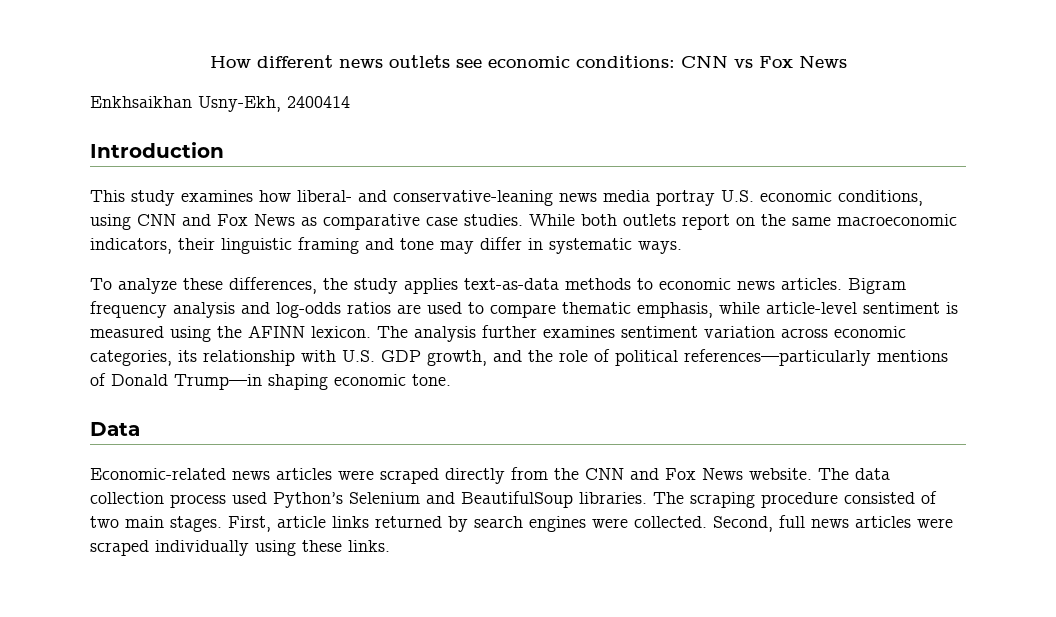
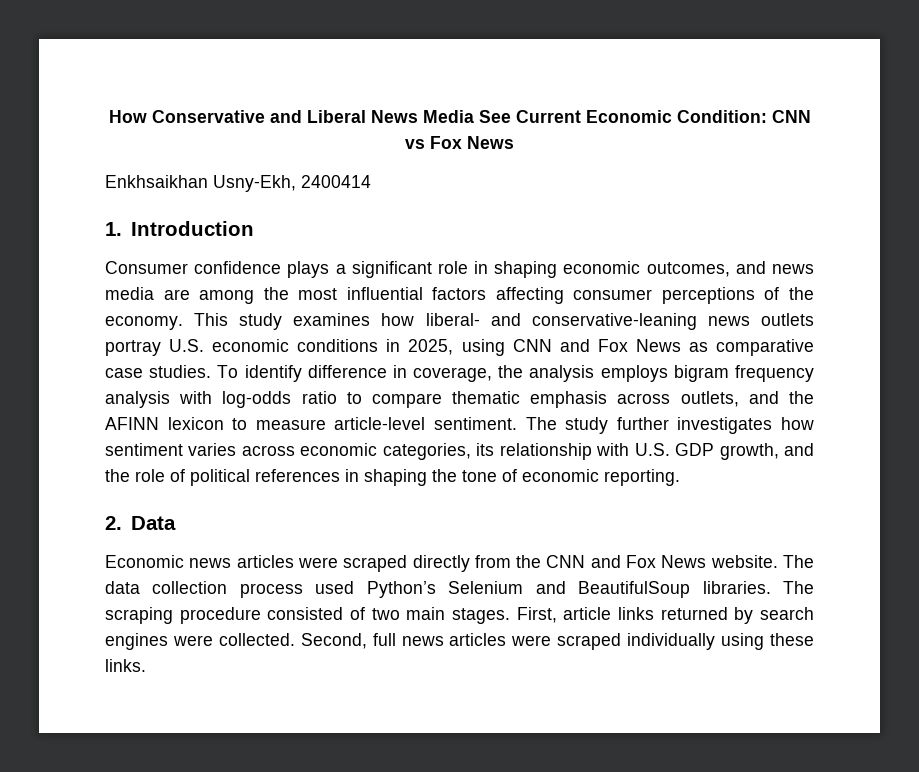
[256,55,675,68] different news outlets see economic conditions: -> [151,110,767,123] Conservative and Liberal News Media See Current Economic Condition:
(350, 102) none -> [105,222,122,236] 1.
(224, 150) none -> [105,261,814,278] [105,287,814,304] [105,316,183,330] Consumer confidence plays a significant role in shaping economic outcomes, and news media are among the most influential factors affecting consumer perceptions of the economy.
[603,190,650,202] media -> [760,313,814,326] outlets
[838,190,923,206] conditions, -> [297,339,454,355] conditions in 2025,
[529,214,957,230] [90,237,682,254] [90,277,906,294] [90,301,958,318] [90,325,775,342] While both outlets report on the same macroeconomic indicators, their linguistic framing and tone may differ in systematic ways. // To analyze these differences, the study applies text-as-data methods to economic news articles. Bigram frequency analysis and log-odds ratios are used to compare thematic emphasis, while article-level sentiment is measured using the AFINN lexicon. The analysis further examines sentiment variation -> [217,365,814,382] [105,391,814,408] [105,417,815,434] [105,443,237,456] To identify difference in coverage, the analysis employs bigram frequency analysis with log-odds ratio to compare thematic emphasis across outlets, and the AFINN lexicon to measure article-level sentiment. The study further investigates how sentiment varies
[684,349,948,366] [90,373,451,390] references—particularly mentions of Donald Trump—in shaping economic tone. // -> [255,469,680,486] [105,516,122,530] references in shaping the tone of economic reporting. // 2.
[90,468,226,480] Economic-related -> [105,555,184,568] Economic

